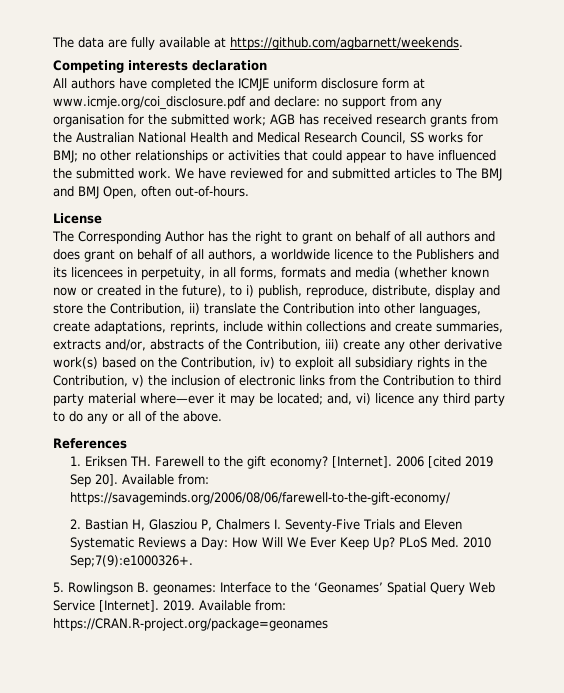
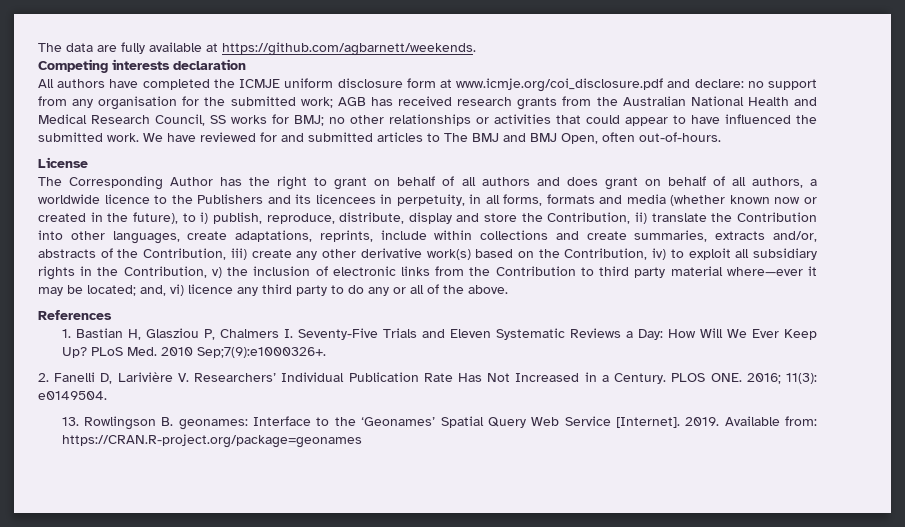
[84,456,493,469] [69,474,209,487] [69,492,450,505] [69,519,81,529] Eriksen TH. Farewell to the gift economy? [Internet]. 2006 [cited 2019 Sep 20]. Available from: https://savageminds.org/2006/08/06/farewell-to-the-gift-economy/ // 2. -> (71, 333) none
[53,582,64,593] 5. -> [38,372,817,384] [38,391,107,400] [61,417,79,426] 2. Fanelli D, Larivière V. Researchers’ Individual Publication Rate Has Not Increased in a Century. PLOS ONE. 2016; 11(3): e0149504. // 13.

